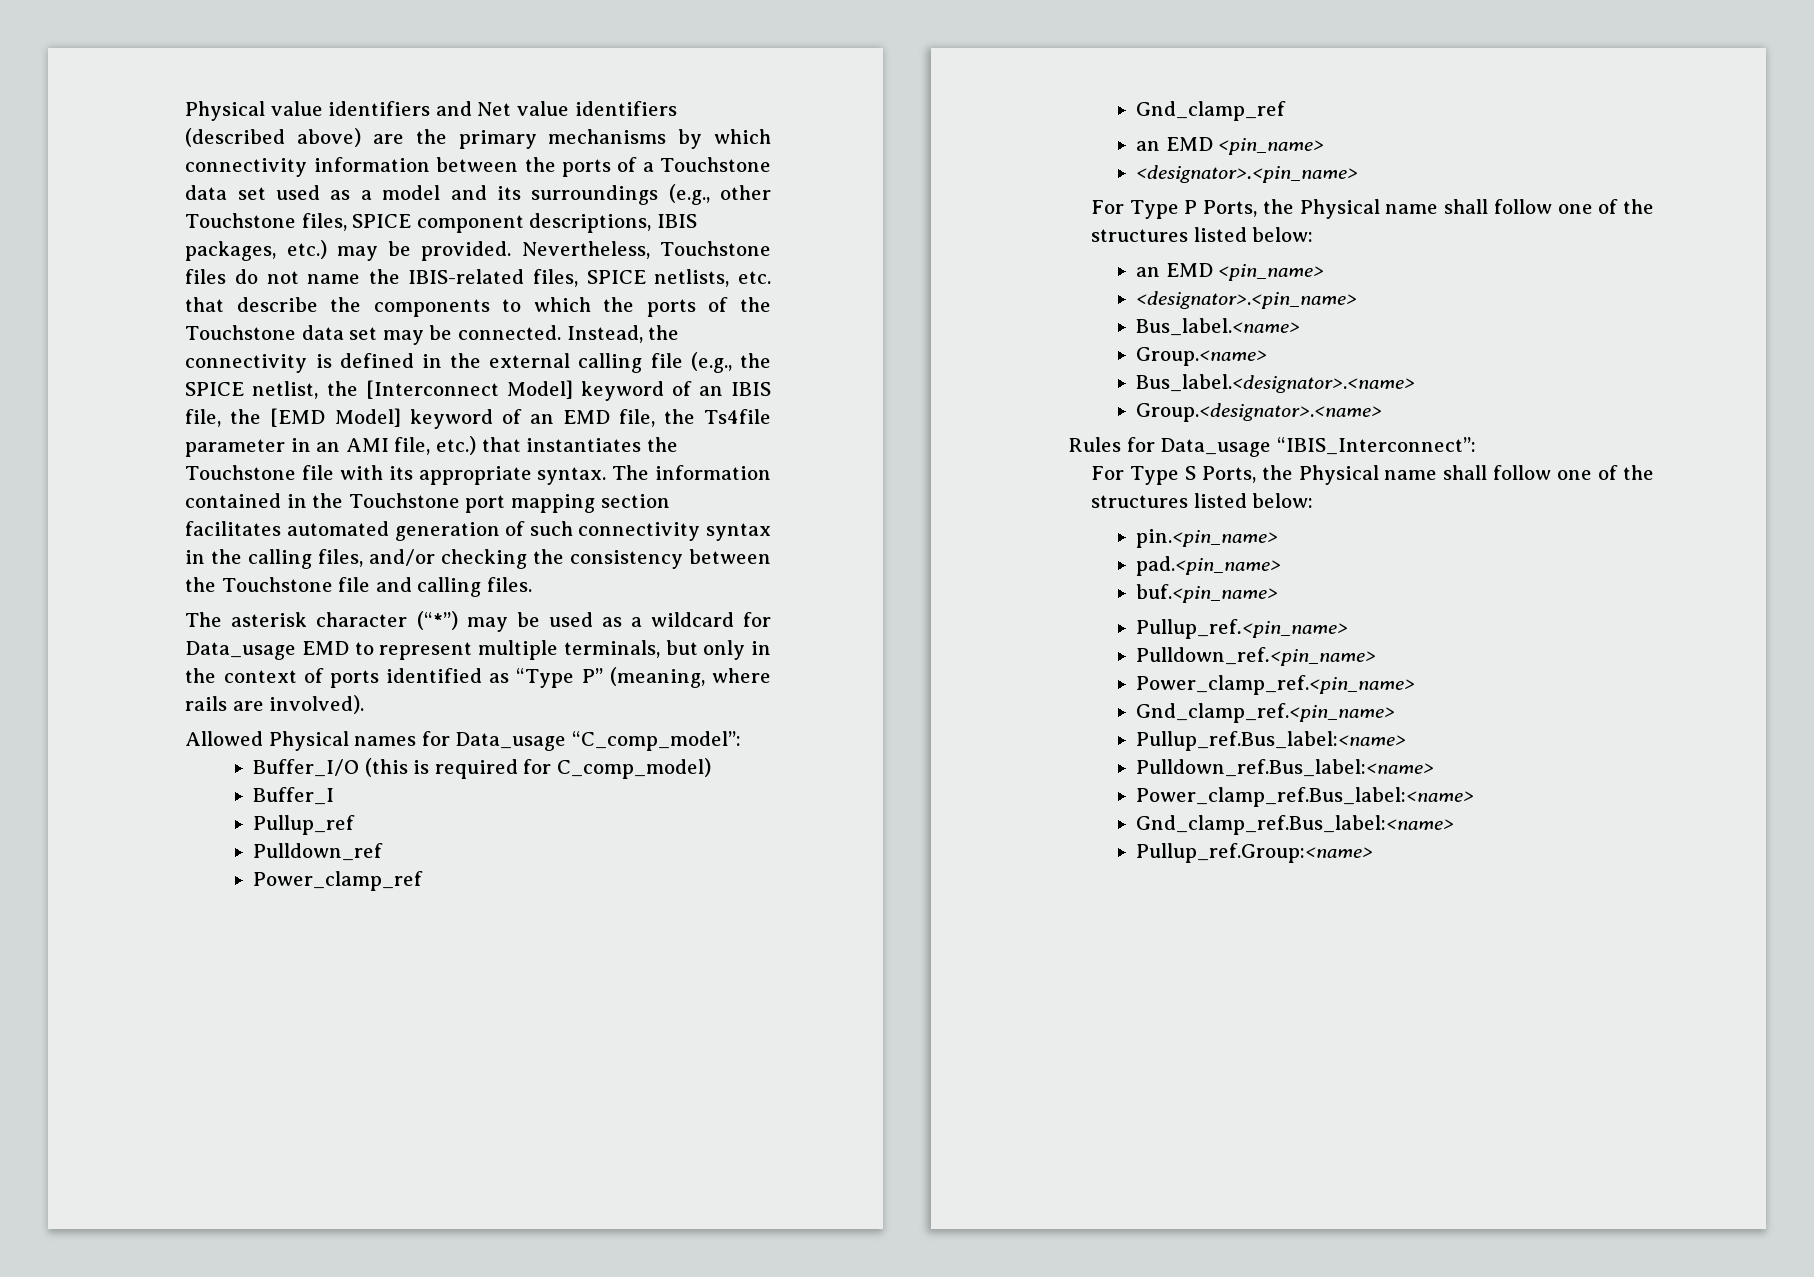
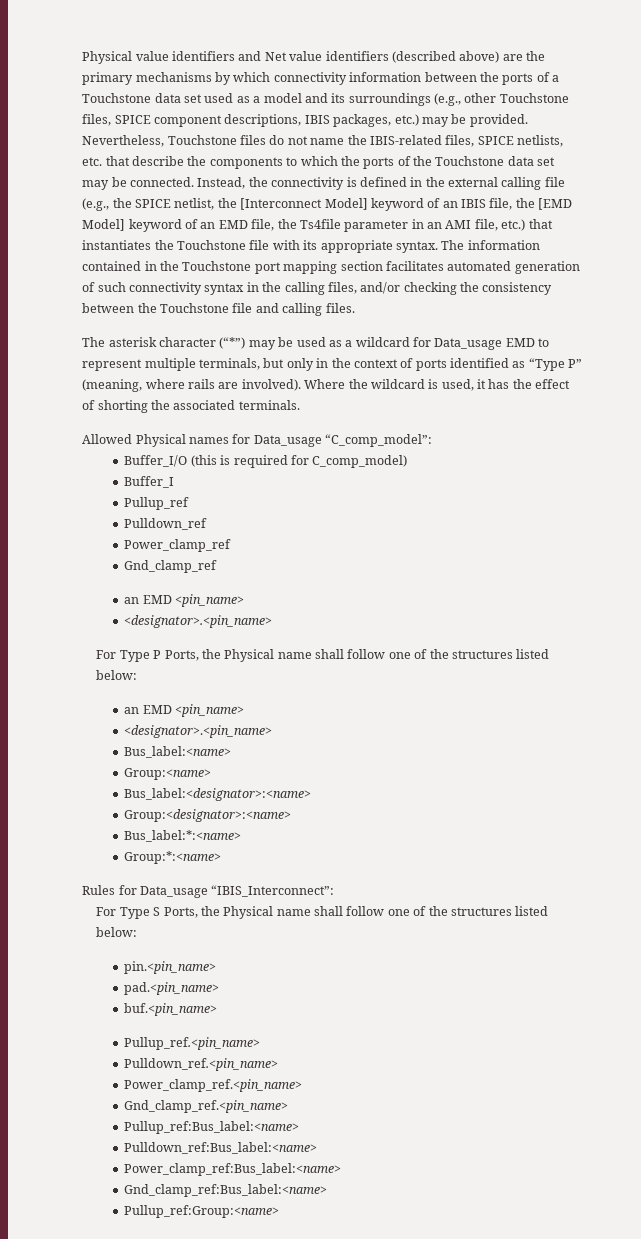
(365, 704) none -> [304,379,571,391] [82,400,300,413] Where the wildcard is used, it has the effect of shorting the associated terminals.
[1136,318,1301,336] [1136,347,1268,366] [1136,374,1416,393] [1136,403,1383,422] Bus_label.<name> // Group.<name> // Bus_label.<designator>.<name> // Group.<designator>.<name> -> [124,746,232,758] [124,768,212,780] [124,788,312,801] [124,809,292,822] [124,830,242,842] [124,851,222,864] Bus_label:<name> // Group:<name> // Bus_label:<designator>:<name> // Group:<designator>:<name> // Bus_label:*:<name> // Group:*:<name>
[1136,731,1407,751] [1136,759,1435,777] [1136,787,1475,807] [1136,815,1455,835] [1136,843,1374,863] Pullup_ref.Bus_label:<name> // Pulldown_ref.Bus_label:<name> // Power_clamp_ref.Bus_label:<name> // Gnd_clamp_ref.Bus_label:<name> // Pullup_ref.Group:<name> -> [124,1121,300,1134] [124,1142,318,1154] [124,1163,342,1176] [124,1184,328,1197] [124,1205,280,1218] Pullup_ref:Bus_label:<name> // Pulldown_ref:Bus_label:<name> // Power_clamp_ref:Bus_label:<name> // Gnd_clamp_ref:Bus_label:<name> // Pullup_ref:Group:<name>

